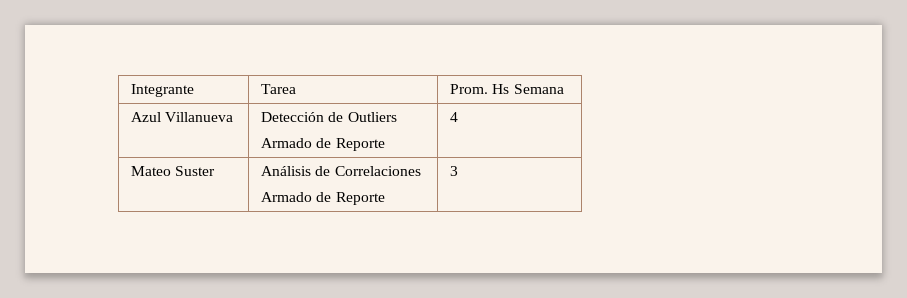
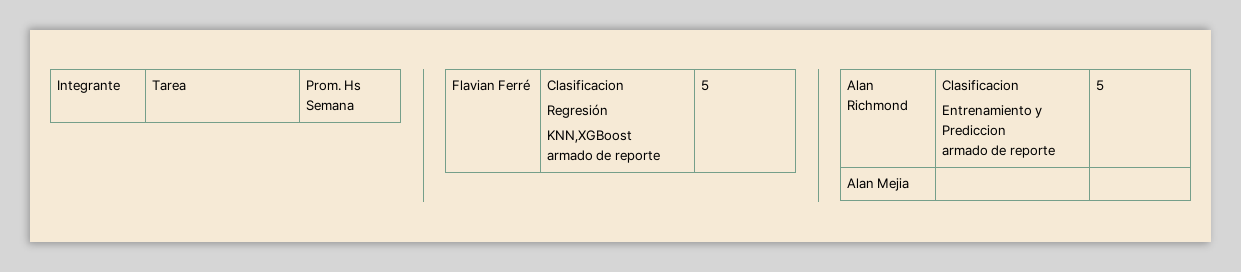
[131,112,234,122] [261,112,397,122] [261,138,385,151] [450,112,459,122] [131,166,216,176] [261,166,421,176] [261,192,385,205] [450,166,459,176] Azul Villanueva | Detección de Outliers // Armado de Reporte | 4 // Mateo Suster | Análisis de Correlaciones // Armado de Reporte | 3 -> [451,79,531,91] [546,80,624,91] [546,104,608,118] [546,130,632,143] [546,150,661,163] [700,80,709,91] [846,80,874,91] [846,100,908,111] [941,80,1019,91] [941,105,1043,118] [941,125,1006,136] [941,145,1056,158] [1095,80,1104,91] [846,178,910,191] Flavian Ferré | Clasificacion // Regresión // KNN,XGBoost // armado de reporte | 5 // Alan Richmond | Clasificacion // Entrenamiento y Prediccion // armado de reporte | 5 // Alan Mejia | |

